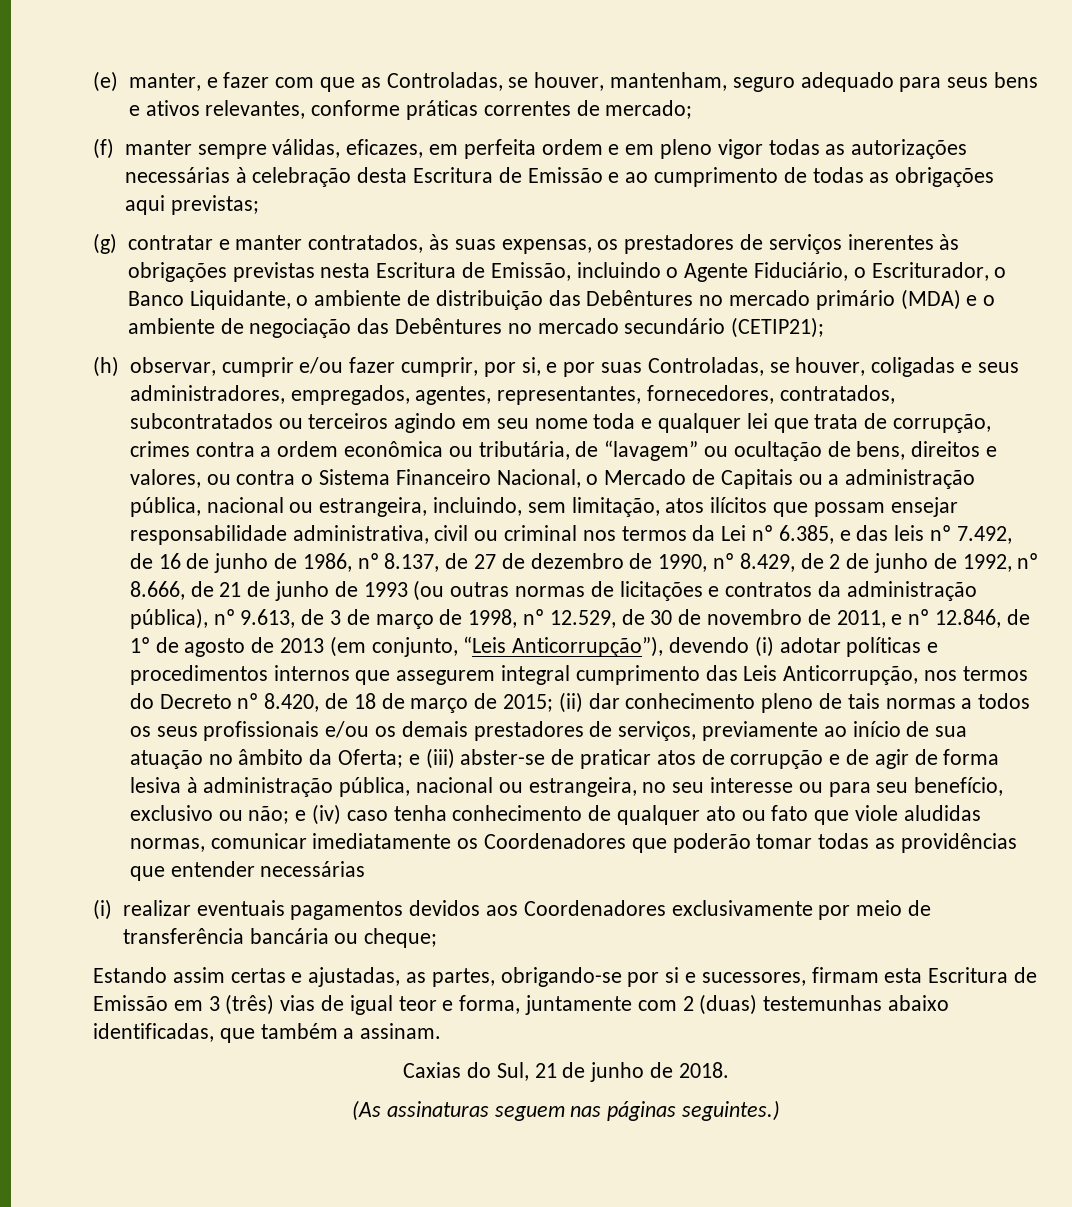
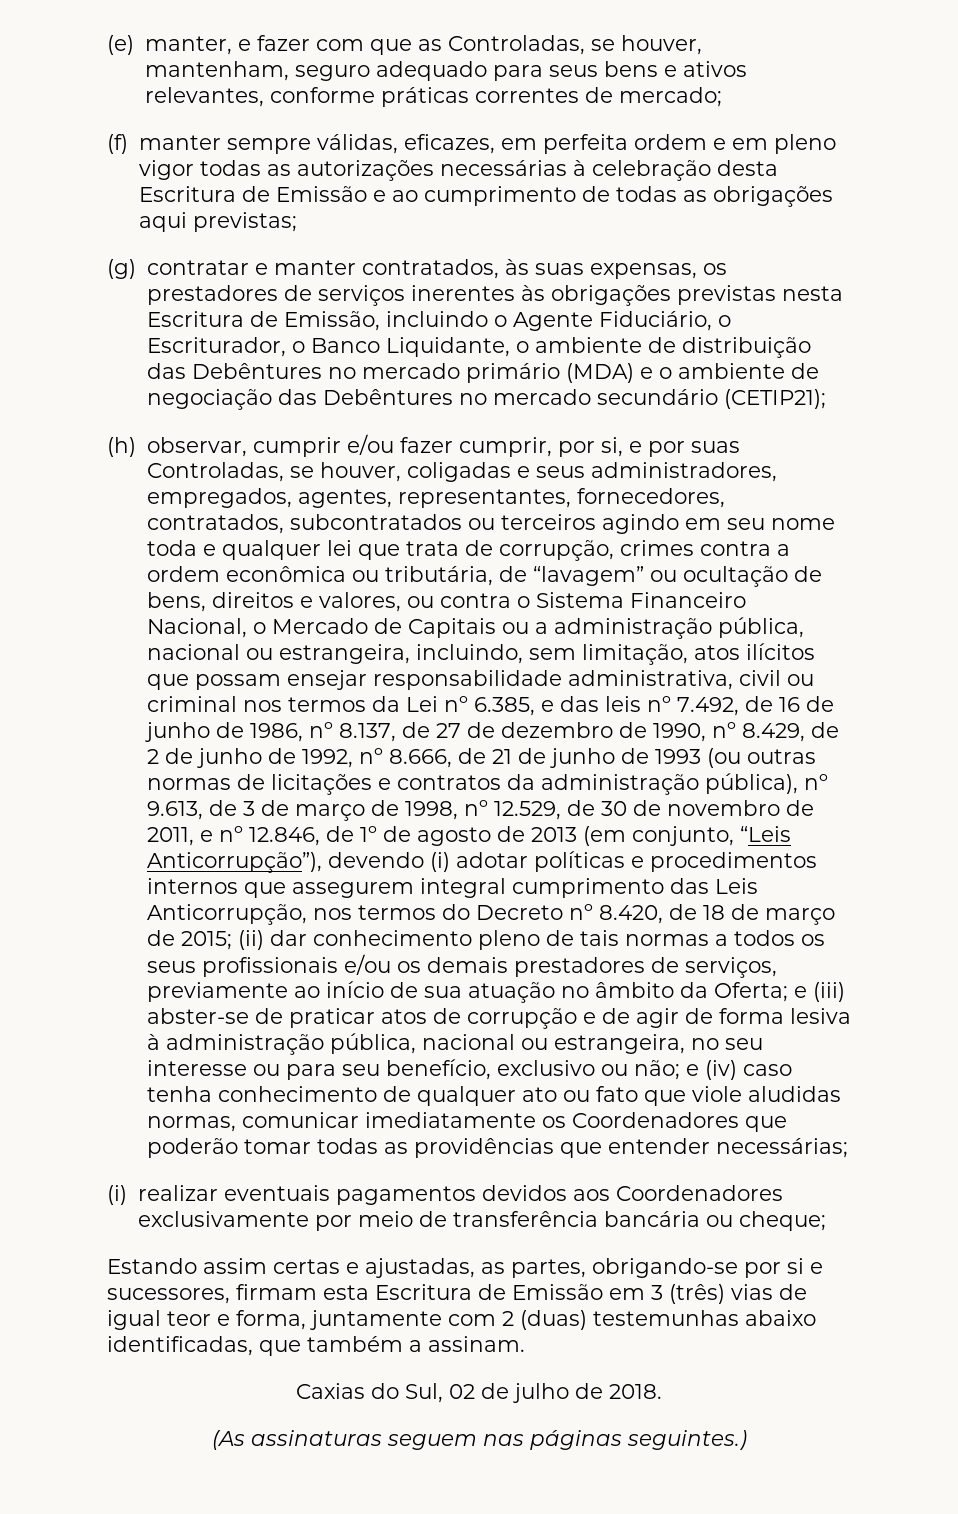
[260,861,366,877] necessárias -> [715,1138,848,1158] necessárias;
[534,1062,645,1082] 21 de junho -> [449,1383,569,1403] 02 de julho

